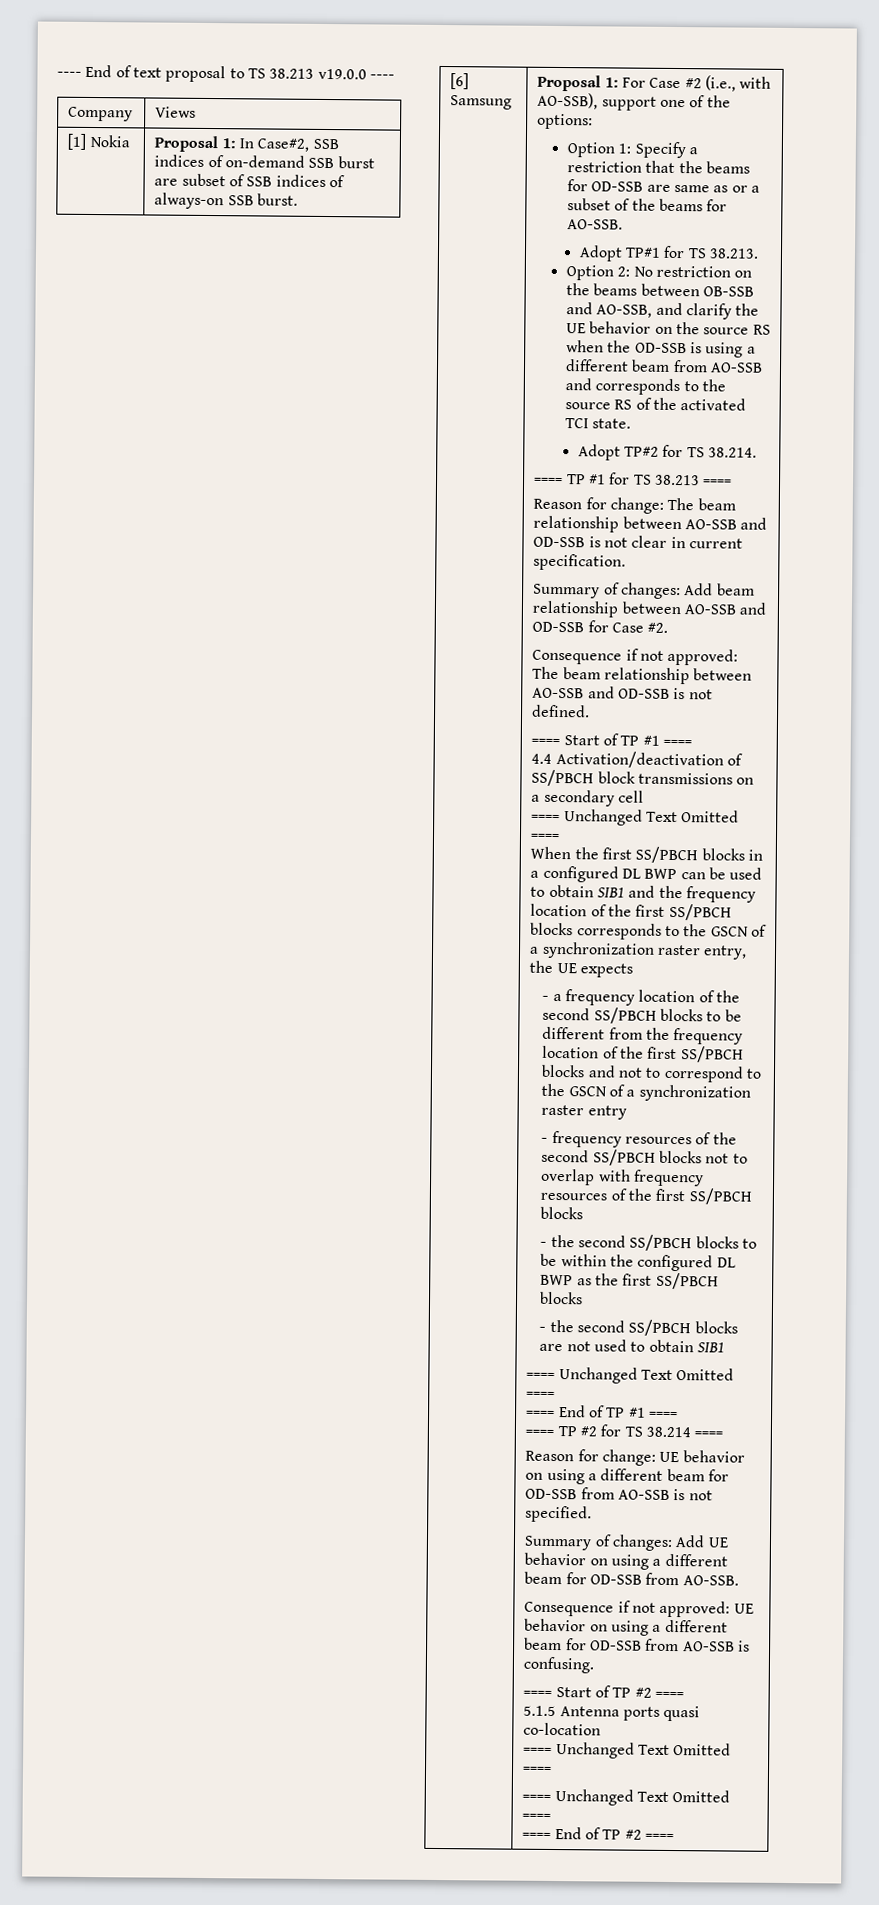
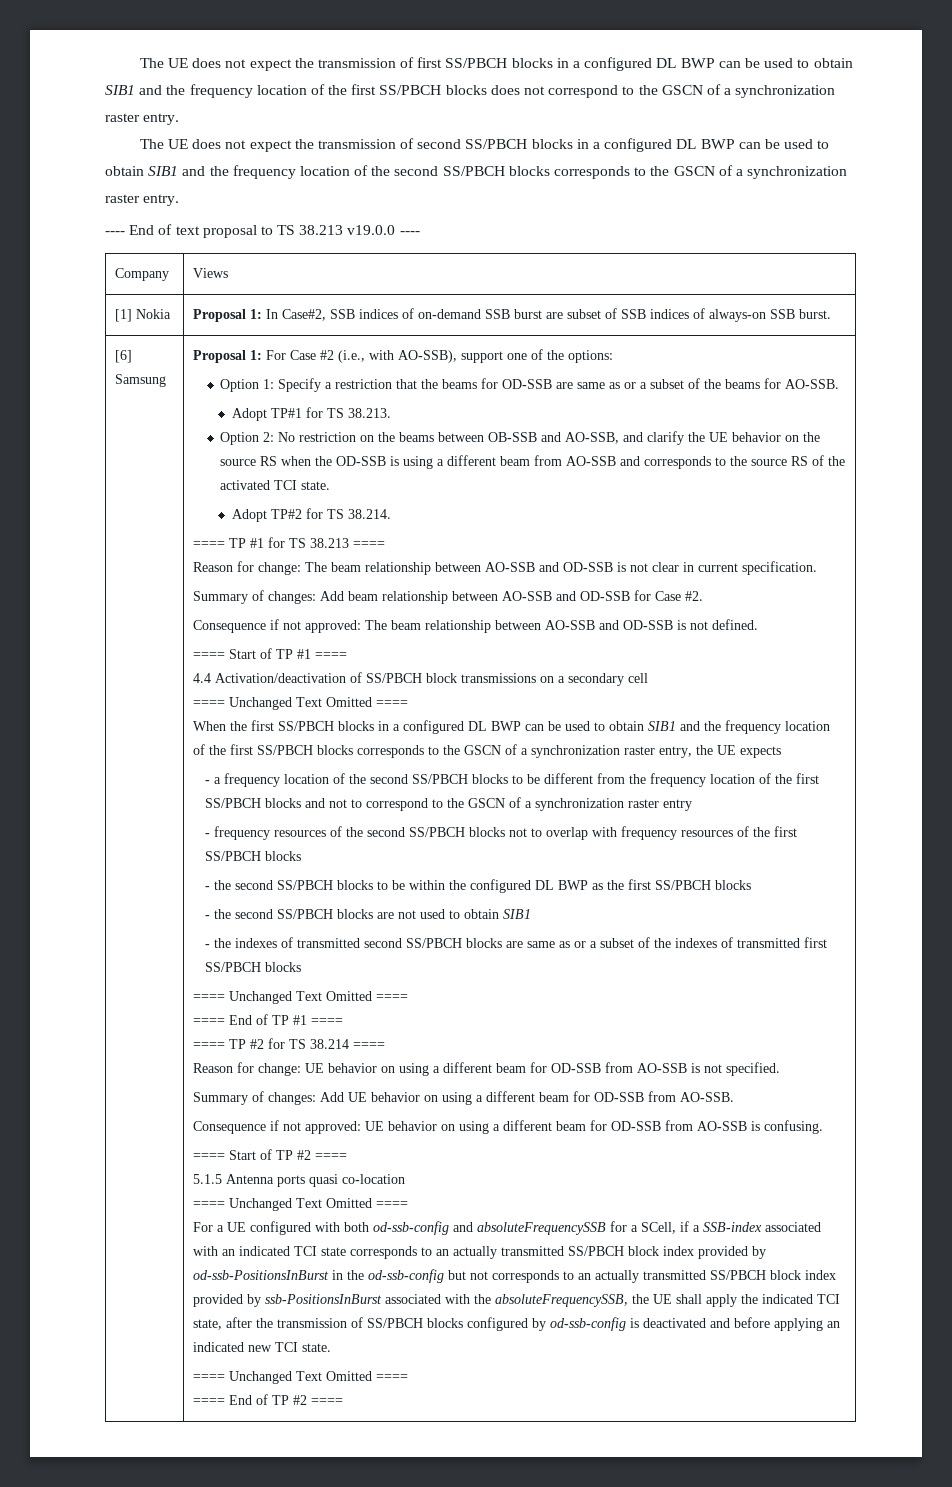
(57, 74) none -> [139,57,853,71] [105,84,836,98] [105,113,180,125] [139,138,830,152] [105,165,848,179] [105,194,180,206] The UE does not expect the transmission of first SS/PBCH blocks in a configured DL BWP can be used to obtain SIB1 and the frequency location of the first SS/PBCH blocks does not correspond to the GSCN of a synchronization raster entry. // The UE does not expect the transmission of second SS/PBCH blocks in a configured DL BWP can be used to obtain SIB1 and the frequency location of the second SS/PBCH blocks corresponds to the GSCN of a synchronization raster entry. //
(725, 1347) none -> [204,937,827,948] [204,962,301,972] // - the indexes of transmitted second SS/PBCH blocks are same as or a subset of the indexes of transmitted first SS/PBCH blocks
(553, 1769) none -> [193,1221,822,1235] [193,1246,767,1259] [193,1269,837,1283] [193,1294,841,1307] [193,1317,841,1331] [193,1342,332,1352] // For a UE configured with both od-ssb-config and absoluteFrequencySSB for a SCell, if a SSB-index associated with an indicated TCI state corresponds to an actually transmitted SS/PBCH block index provided by od-ssb-PositionsInBurst in the od-ssb-config but not corresponds to an actually transmitted SS/PBCH block index provided by ssb-PositionsInBurst associated with the absoluteFrequencySSB, the UE shall apply the indicated TCI state, after the transmission of SS/PBCH blocks configured by od-ssb-config is deactivated and before applying an indicated new TCI state.

